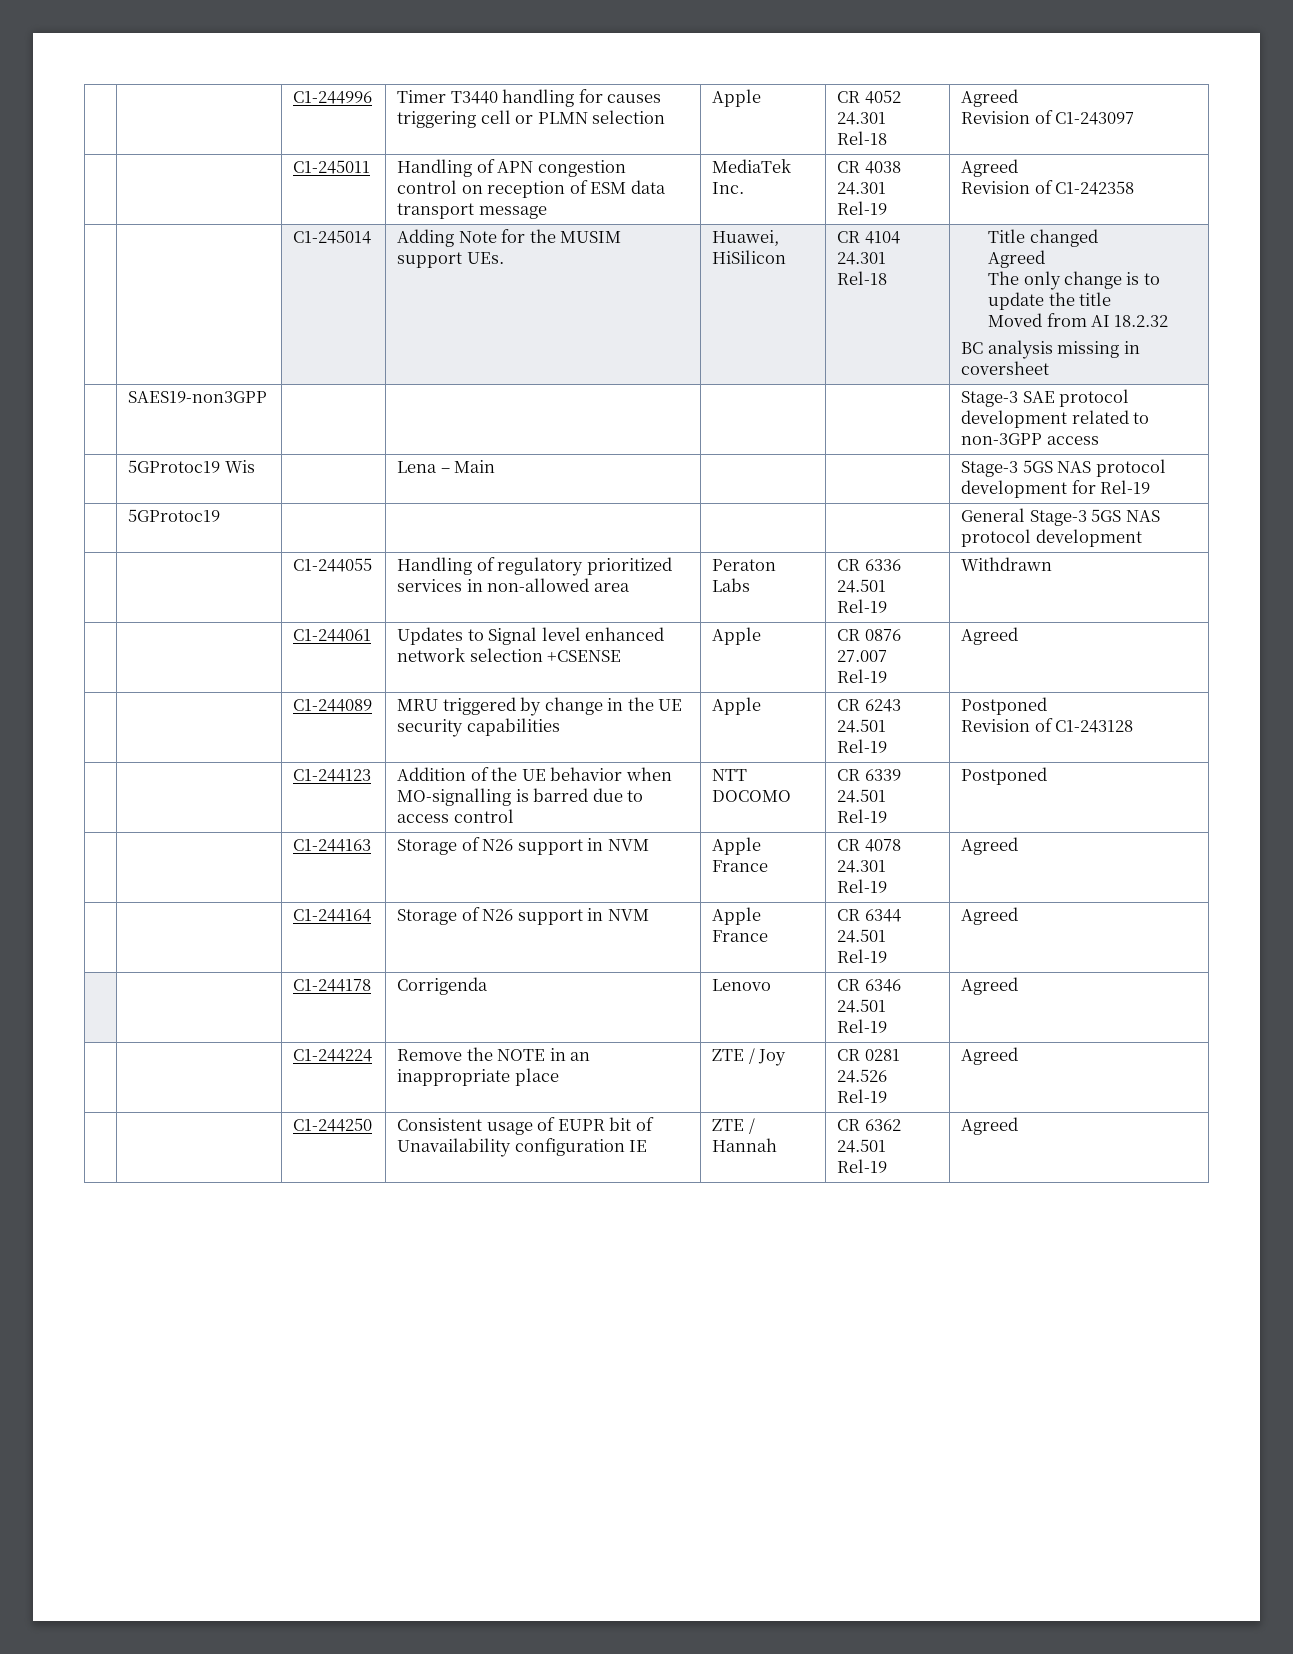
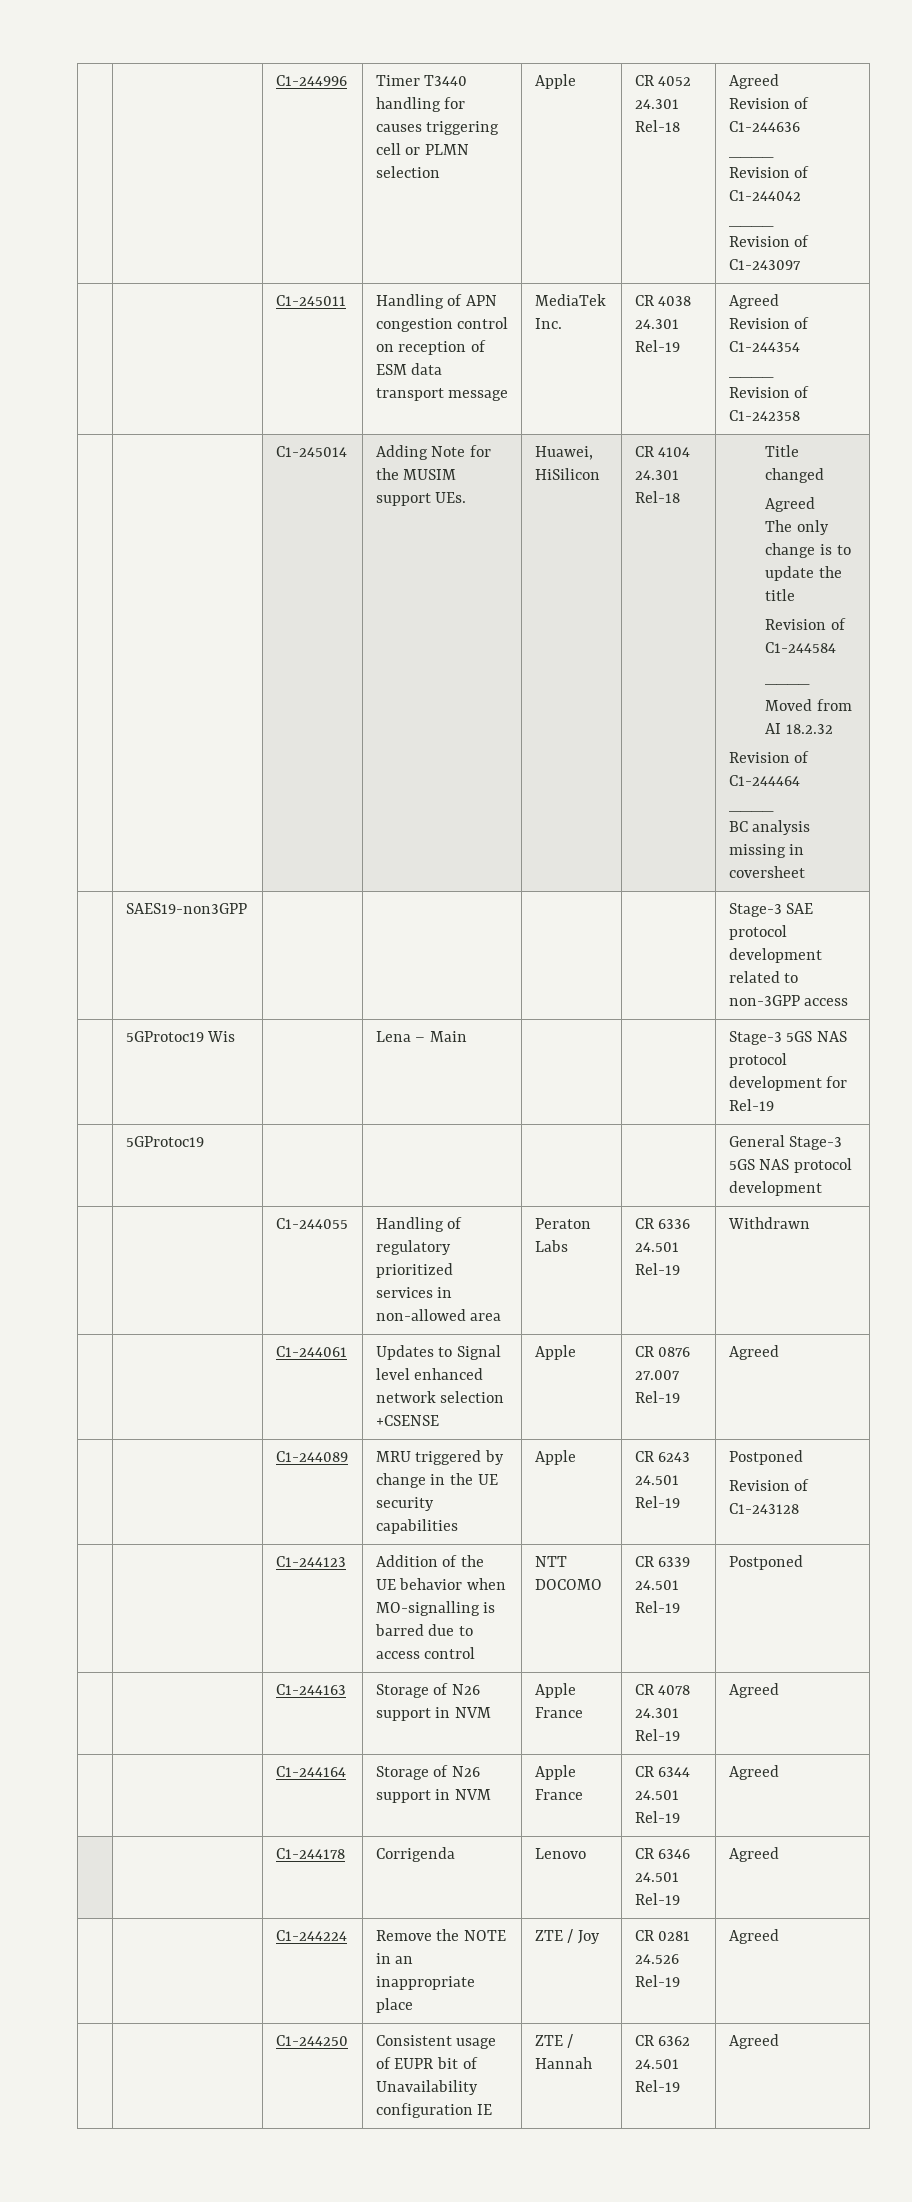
(1019, 98) none -> [728,97,810,109] [728,121,800,132] [728,155,774,158] [728,166,810,178] [728,190,801,201] [728,224,774,227] // Revision of C1-244636 // ____ // Revision of C1-244042 // ____
(1019, 168) none -> [728,317,810,329] [728,341,800,352] [728,375,774,378] // Revision of C1-244354 // ____
(1112, 299) none -> [765,618,846,630] [765,642,837,653] [765,682,811,685] // Revision of C1-244584 // ____
(1169, 321) none -> [728,751,810,763] [728,775,800,786] [728,809,774,812] // Revision of C1-244464 // ____

